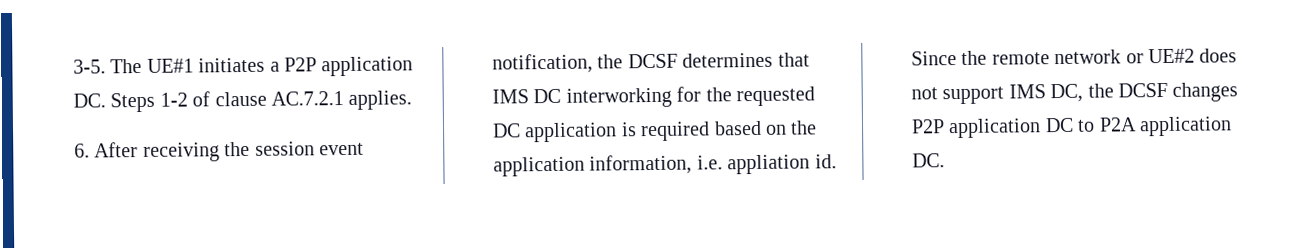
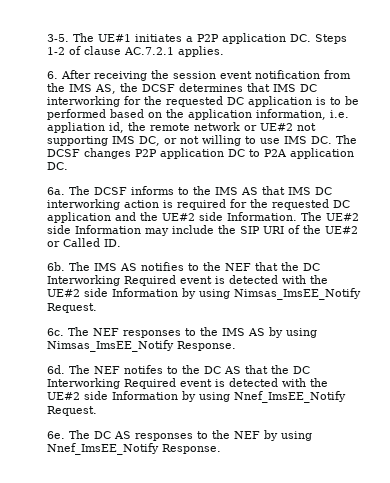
[491,53,593,74] notification, -> [254,70,351,79] [46,83,116,94] notification from the IMS AS,
[640,121,711,142] required -> [329,96,359,105] [46,109,106,120] to be performed
[814,154,837,169] [910,51,957,66] id. Since -> [108,122,124,133] id,
[1199,48,1238,63] [910,83,1114,105] does not support IMS DC, the -> [296,123,316,131] [46,135,357,146] not supporting IMS DC, or not willing to use IMS DC. The
(945, 160) none -> [46,186,332,195] [46,199,350,210] [46,212,359,223] [46,225,358,236] [46,238,121,247] [46,262,320,271] [46,275,328,286] [46,288,361,300] [46,303,97,313] [46,327,317,338] [46,340,236,352] [46,365,310,374] [46,378,328,389] [46,391,346,403] [46,406,97,416] [46,430,312,441] [46,443,221,455] // 6a. The DCSF informs to the IMS AS that IMS DC interworking action is required for the requested DC application and the UE#2 side Information. The UE#2 side Information may include the SIP URI of the UE#2 or Called ID. // 6b. The IMS AS notifies to the NEF that the DC Interworking Required event is detected with the UE#2 side Information by using Nimsas_ImsEE_Notify Request. // 6c. The NEF responses to the IMS AS by using Nimsas_ImsEE_Notify Response. // 6d. The NEF notifes to the DC AS that the DC Interworking Required event is detected with the UE#2 side Information by using Nnef_ImsEE_Notify Request. // 6e. The DC AS responses to the NEF by using Nnef_ImsEE_Notify Response.

